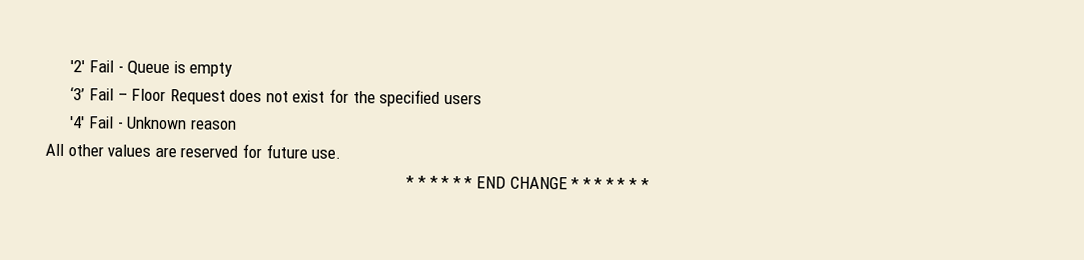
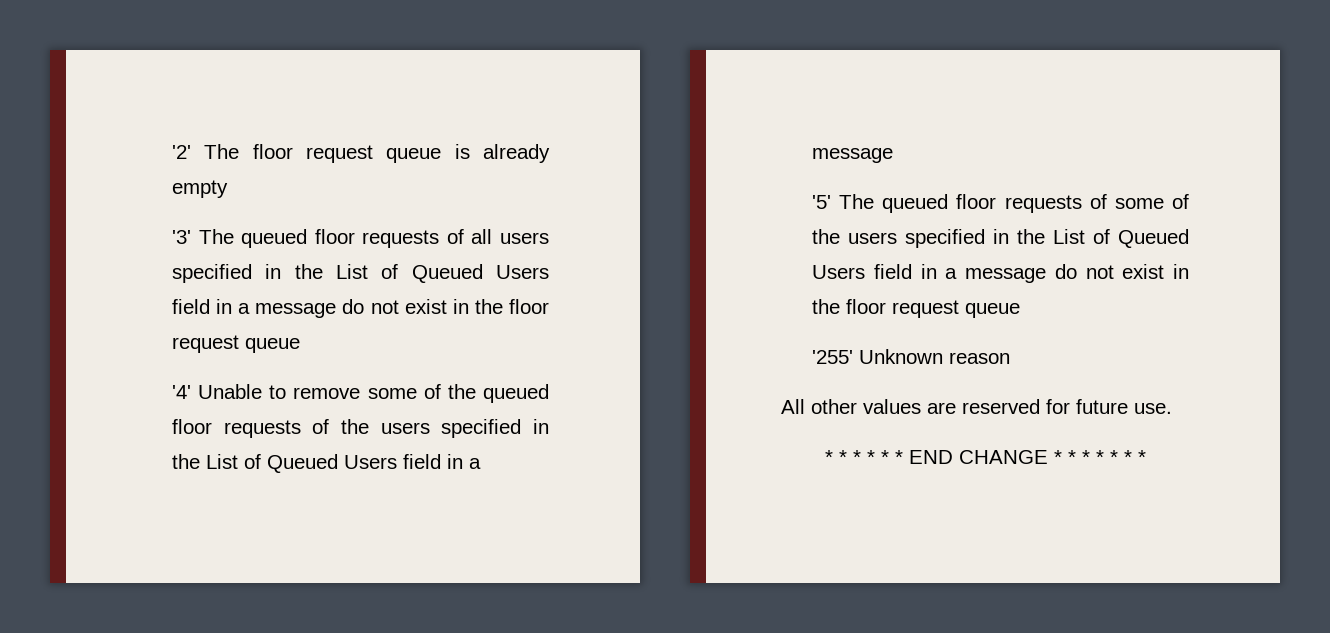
[88,60,234,77] [70,87,482,107] [69,116,124,129] Fail - Queue is empty // ‘3’ Fail – Floor Request does not exist for the specified users // '4' Fail - -> [204,144,550,163] [172,180,229,198] [172,229,549,248] [172,264,549,283] [172,299,549,318] [172,335,301,353] [172,384,549,403] [172,419,549,438] [172,454,482,473] [812,148,894,163] [812,194,1189,213] [812,229,1189,248] [812,264,1189,283] [812,299,1021,318] [812,350,854,364] The floor request queue is already empty // '3' The queued floor requests of all users specified in the List of Queued Users field in a message do not exist in the floor request queue // '4' Unable to remove some of the queued floor requests of the users specified in the List of Queued Users field in a message // '5' The queued floor requests of some of the users specified in the List of Queued Users field in a message do not exist in the floor request queue // '255'

